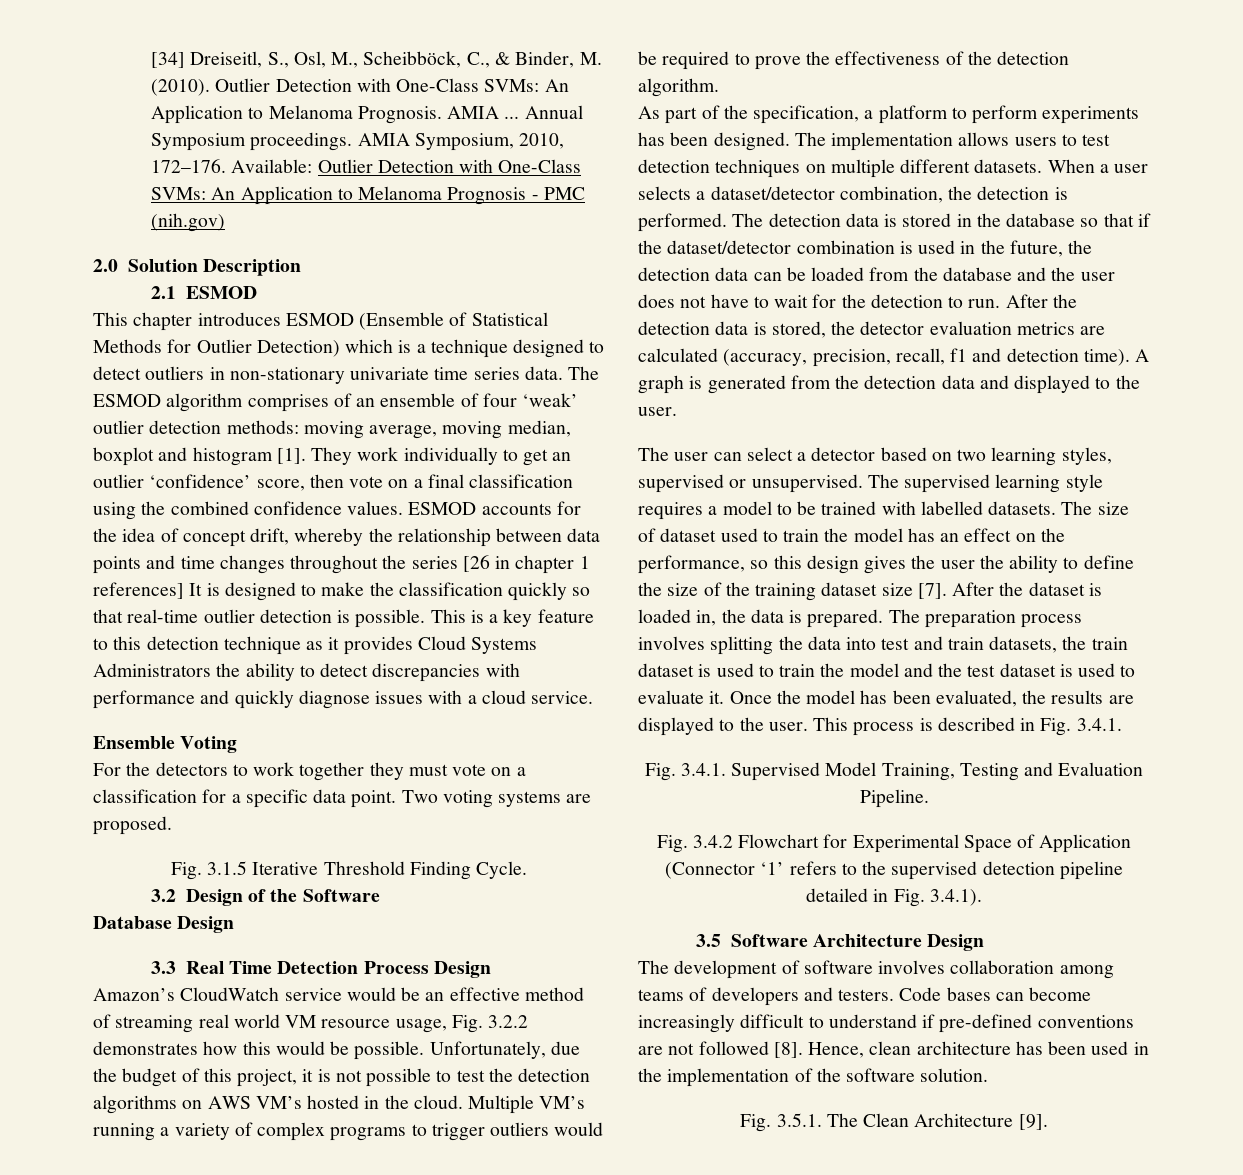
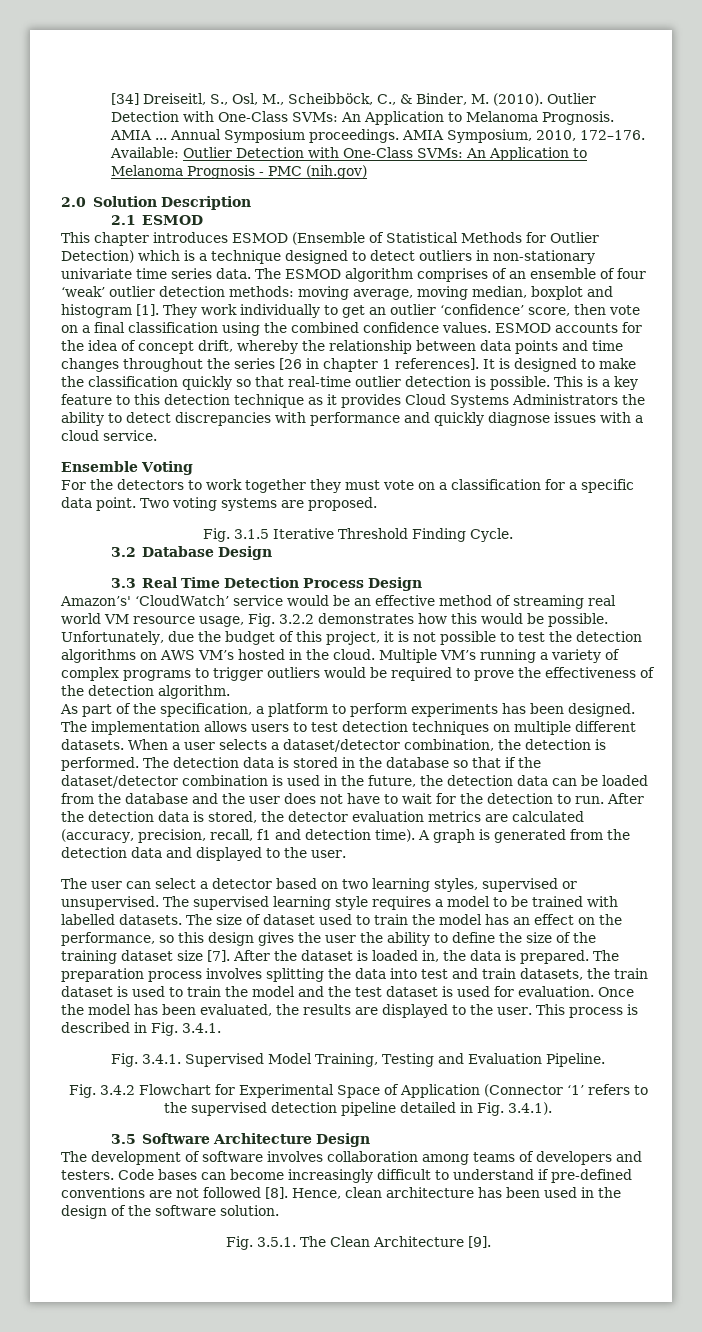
[93,582,184,599] references] -> [395,358,479,370] references].
[185,889,380,906] Design of the Software // -> (136, 552) none
[93,987,280,1001] Amazon’s CloudWatch -> [60,595,229,606] Amazon’s' ‘CloudWatch’
[1120,665,1136,677] [638,690,725,704] to evaluate it. -> [494,986,594,997] for evaluation.
[667,1068,790,1087] implementation -> [61,1205,107,1219] design

